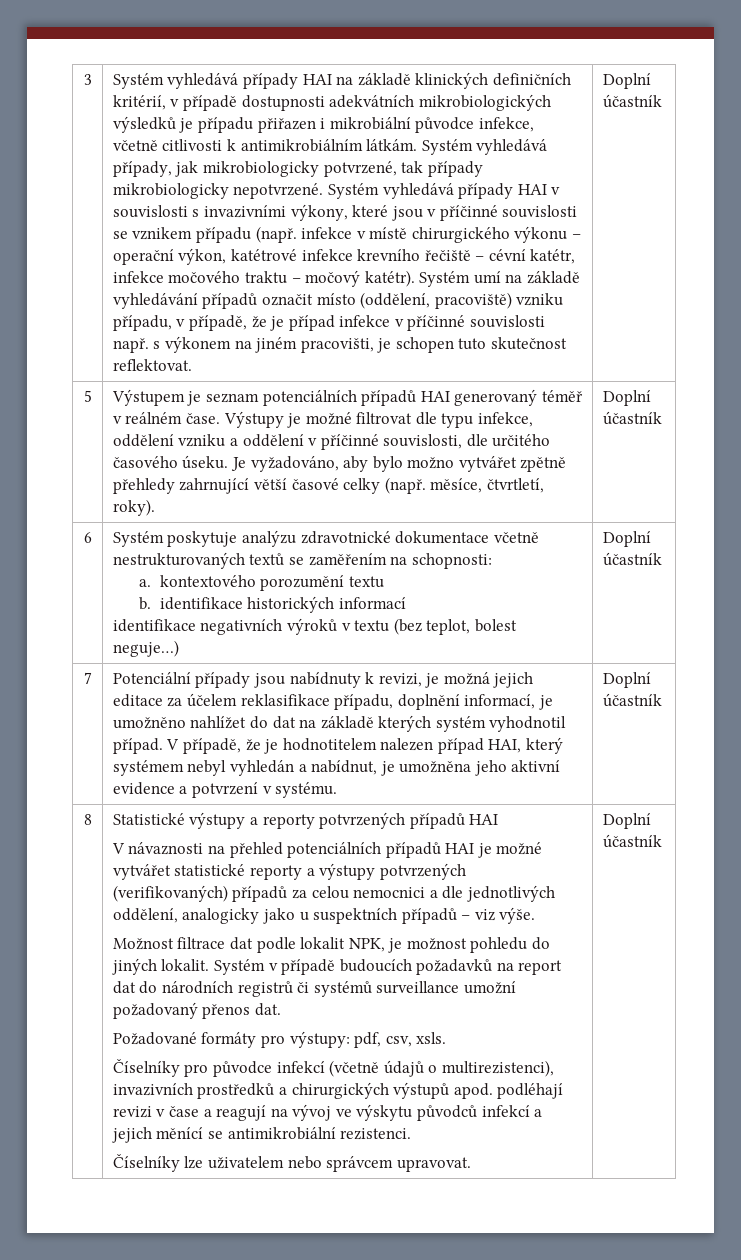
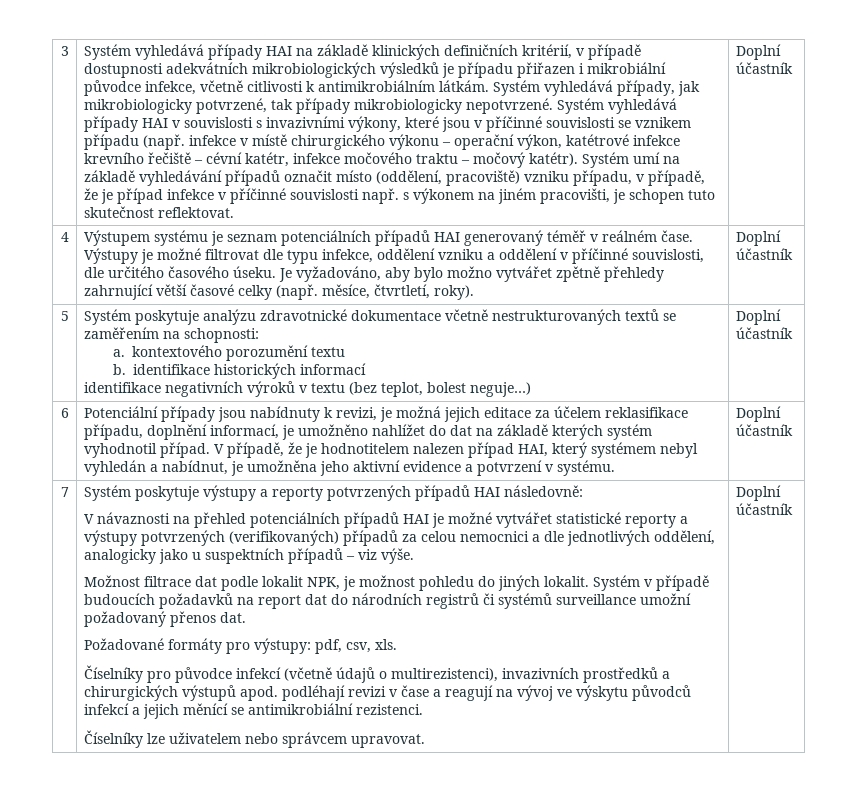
[83,390,92,402] 5 -> [60,232,69,242] 4
(185, 397) none -> [153,230,208,246] systému
[83,532,92,543] 6 -> [60,311,69,321] 5
[83,672,92,684] 7 -> [60,408,69,418] 6
[83,814,92,825] [112,813,185,825] 8 | Statistické -> [60,487,69,497] [83,485,199,501] 7 | Systém poskytuje
(499, 819) none -> [503,485,583,497] následovně:
[416,1032,447,1044] xsls. -> [374,639,397,650] xls.

